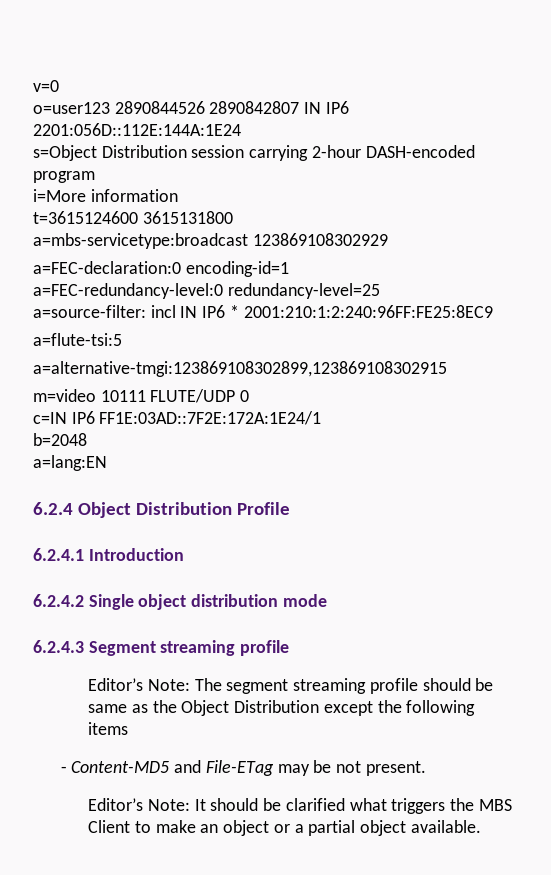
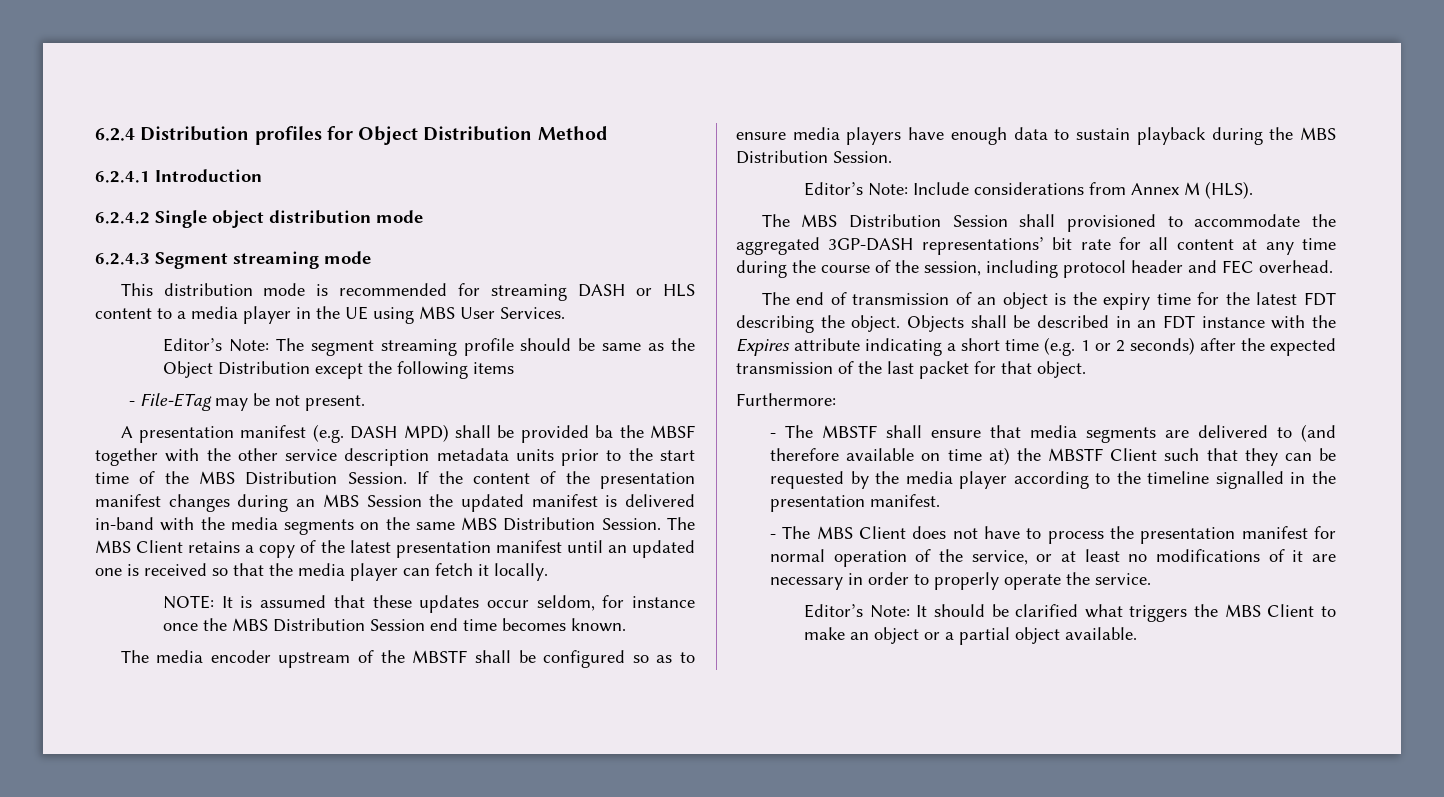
[33,80,59,92] [33,101,349,114] [33,123,241,136] [33,145,475,161] [33,171,95,183] [33,189,178,202] [33,211,233,224] [33,233,388,249] [33,261,289,277] [33,283,380,299] [33,305,493,318] [33,333,122,346] [33,361,447,377] [33,389,250,403] [33,411,322,425] [33,433,87,446] [33,455,107,471] [33,502,291,518] v=0 // o=user123 2890844526 2890842807 IN IP6 2201:056D::112E:144A:1E24 // s=Object Distribution session carrying 2-hour DASH-encoded program // i=More information // t=3615124600 3615131800 // a=mbs-servicetype:broadcast 123869108302929 // a=FEC-declaration:0 encoding-id=1 // a=FEC-redundancy-level:0 redundancy-level=25 // a=source-filter: incl IN IP6 * 2001:210:1:2:240:96FF:FE25:8EC9 // a=flute-tsi:5 // a=alternative-tmgi:123869108302899,123869108302915 // m=video 10111 FLUTE/UDP 0 // c=IN IP6 FF1E:03AD::7F2E:172A:1E24/1 // b=2048 // a=lang:EN // 6.2.4 Object Distribution Profile -> [95,126,608,145] 6.2.4 Distribution profiles for Object Distribution Method
[240,640,290,656] profile -> [324,251,371,264] [120,283,695,301] [95,306,565,324] mode // This distribution mode is recommended for streaming DASH or HLS content to a media player in the UE using MBS User Services.
[71,760,202,773] Content-MD5 and -> (136, 403) none
(426, 768) none -> [120,424,695,443] [95,448,695,466] [95,471,695,489] [95,494,695,512] [95,517,695,535] [95,540,695,558] [95,563,548,581] [163,595,695,613] [163,618,627,632] [120,650,695,668] [736,127,1336,145] [736,150,892,164] [804,181,1254,199] [761,214,1336,232] [736,237,1336,255] [736,260,1333,278] [761,292,1337,310] [736,315,1336,333] [736,337,1336,356] [736,361,1086,379] [736,393,836,406] [770,424,1336,443] [770,447,1336,466] [770,471,1336,489] [770,494,941,512] [770,526,1336,544] [770,549,1336,567] [770,572,1152,590] // A presentation manifest (e.g. DASH MPD) shall be provided ba the MBSF together with the other service description metadata units prior to the start time of the MBS Distribution Session. If the content of the presentation manifest changes during an MBS Session the updated manifest is delivered in-band with the media segments on the same MBS Distribution Session. The MBS Client retains a copy of the latest presentation manifest until an updated one is received so that the media player can fetch it locally. // NOTE: It is assumed that these updates occur seldom, for instance once the MBS Distribution Session end time becomes known. // The media encoder upstream of the MBSTF shall be configured so as to ensure media players have enough data to sustain playback during the MBS Distribution Session. // Editor’s Note: Include considerations from Annex M (HLS). // The MBS Distribution Session shall provisioned to accommodate the aggregated 3GP-DASH representations’ bit rate for all content at any time during the course of the session, including protocol header and FEC overhead. // The end of transmission of an object is the expiry time for the latest FDT describing the object. Objects shall be described in an FDT instance with the Expires attribute indicating a short time (e.g. 1 or 2 seconds) after the expected transmission of the last packet for that object. // Furthermore: // - The MBSTF shall ensure that media segments are delivered to (and therefore available on time at) the MBSTF Client such that they can be requested by the media player according to the timeline signalled in the presentation manifest. // - The MBS Client does not have to process the presentation manifest for normal operation of the service, or at least no modifications of it are necessary in order to properly operate the service.

